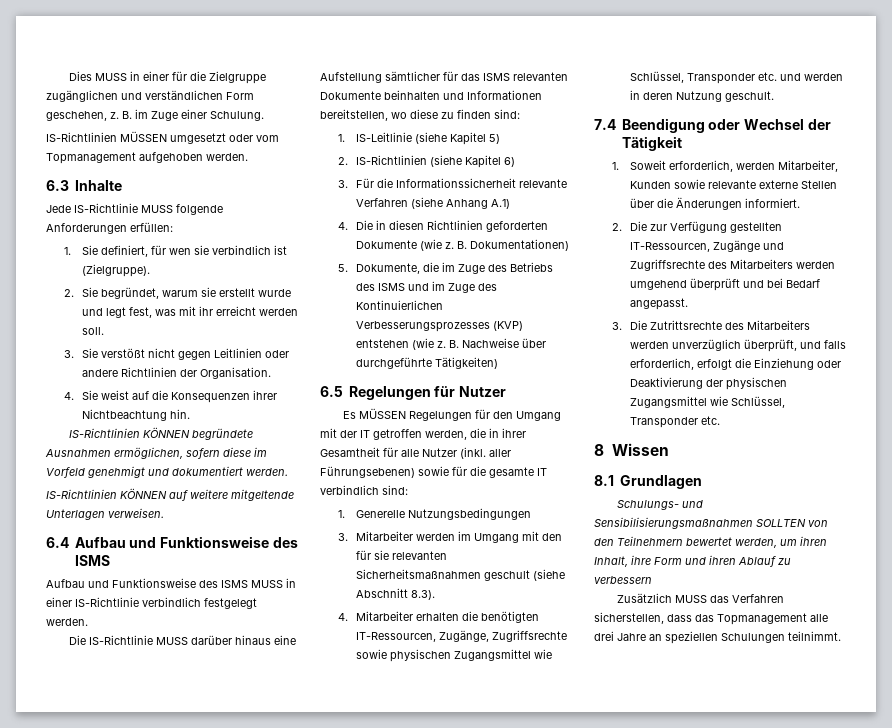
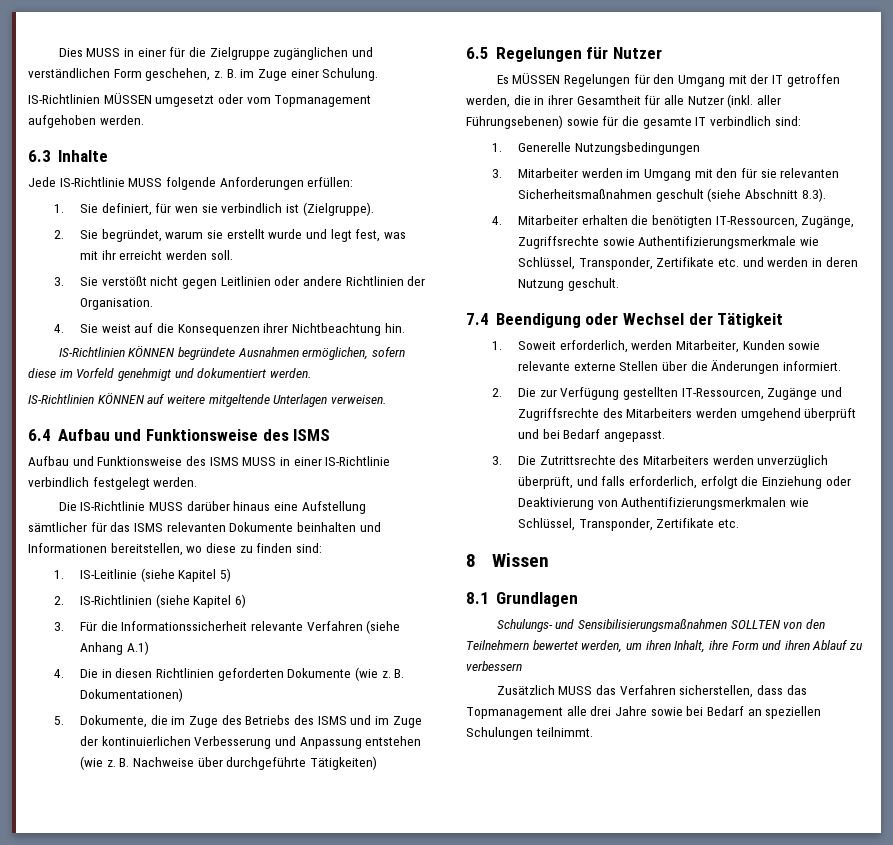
[477,283,497,291] [355,300,443,310] [355,321,523,332] des Kontinuierlichen Verbesserungsprozesses (KVP) -> [80,736,362,749] der kontinuierlichen Verbesserung und Anpassung
[389,649,552,662] [629,71,755,84] physischen Zugangsmittel wie Schlüssel, Transponder -> [638,236,820,249] [518,257,715,270] Authentifizierungsmerkmale wie Schlüssel, Transponder, Zertifikate
[705,377,787,390] [629,396,785,408] [629,417,698,428] der physischen Zugangsmittel wie Schlüssel, Transponder -> [597,497,810,510] [518,518,715,531] von Authentifizierungsmerkmalen wie Schlüssel, Transponder, Zertifikate
(646, 637) none -> [650,706,744,716] sowie bei Bedarf

